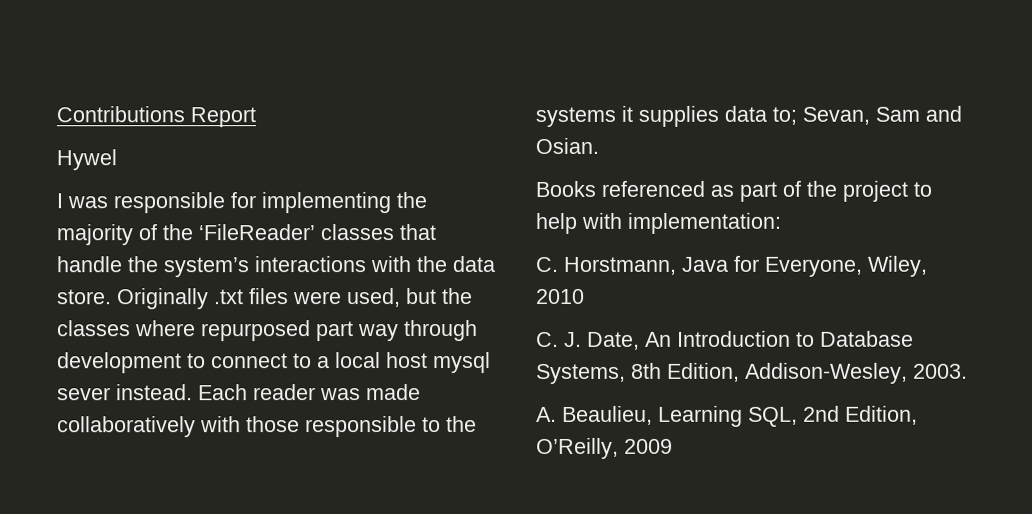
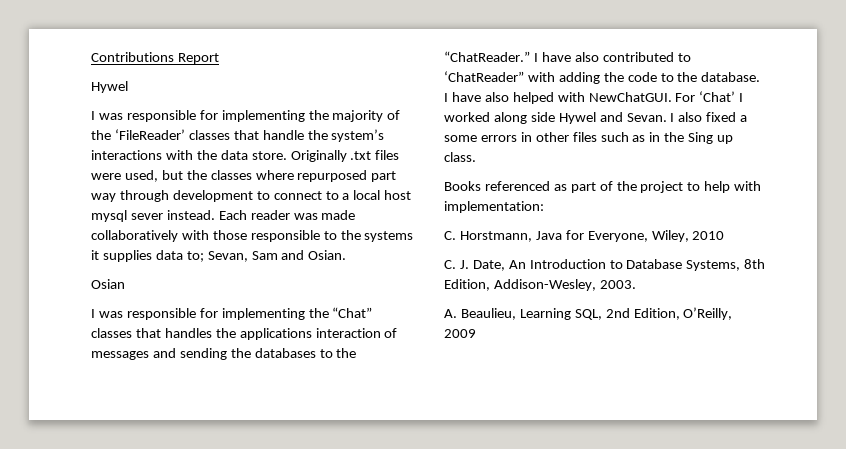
(599, 145) none -> [91,279,125,289] [91,307,373,320] [91,328,398,340] [91,348,357,360] [444,51,691,62] [444,71,761,84] [444,91,744,104] [444,112,748,124] [444,132,734,144] [444,152,476,162] // Osian // I was responsible for implementing the “Chat” classes that handles the applications interaction of messages and sending the databases to the “ChatReader.” I have also contributed to ‘ChatReader” with adding the code to the database. I have also helped with NewChatGUI. For ‘Chat’ I worked along side Hywel and Sevan. I also fixed a some errors in other files such as in the Sing up class.

